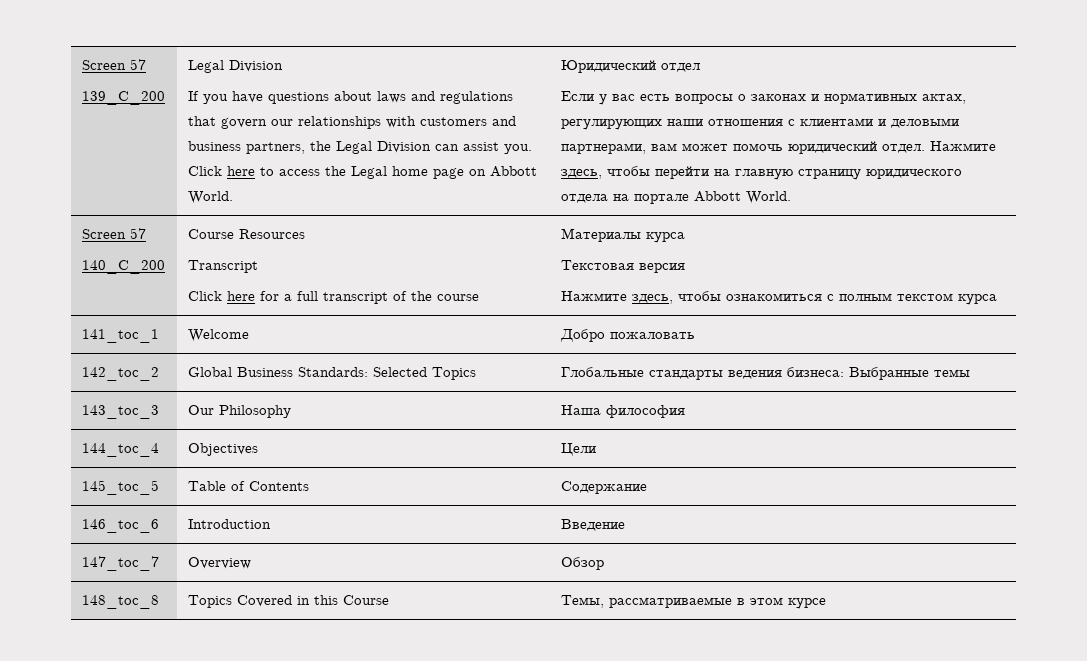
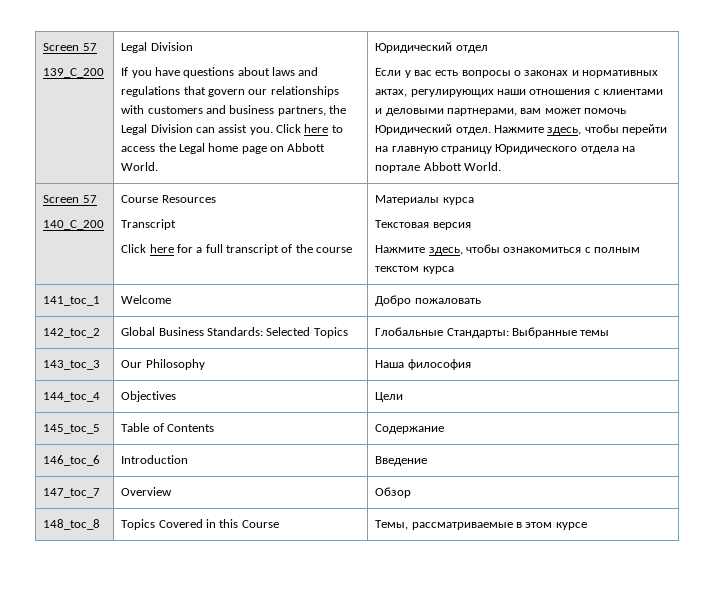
[788,141,878,154] юридический -> [375,124,453,135] Юридический
[866,169,963,179] юридического -> [495,144,578,154] Юридического
[649,367,845,380] стандарты ведения бизнеса: -> [446,328,509,338] Стандарты:

